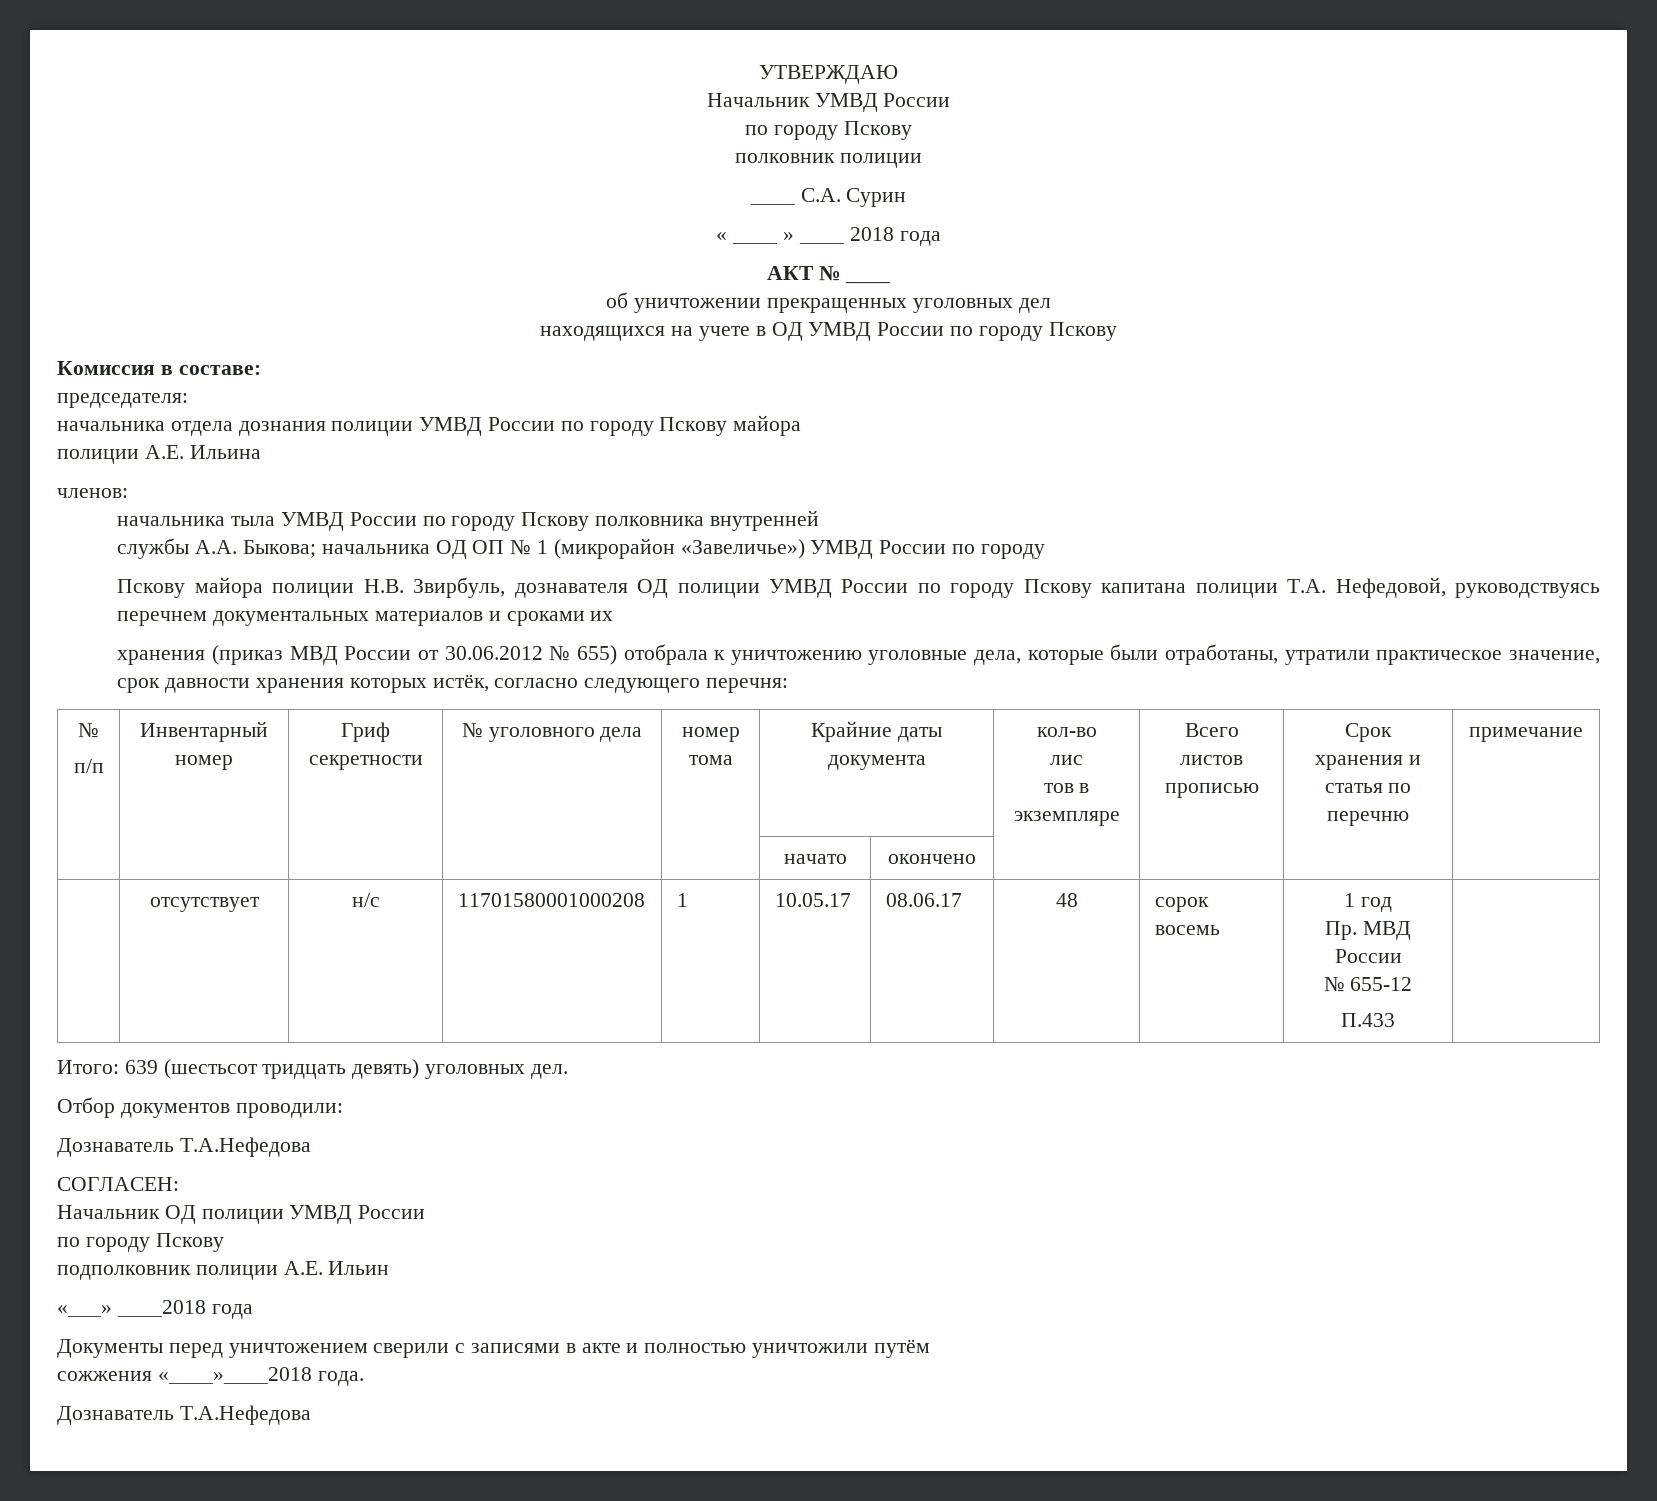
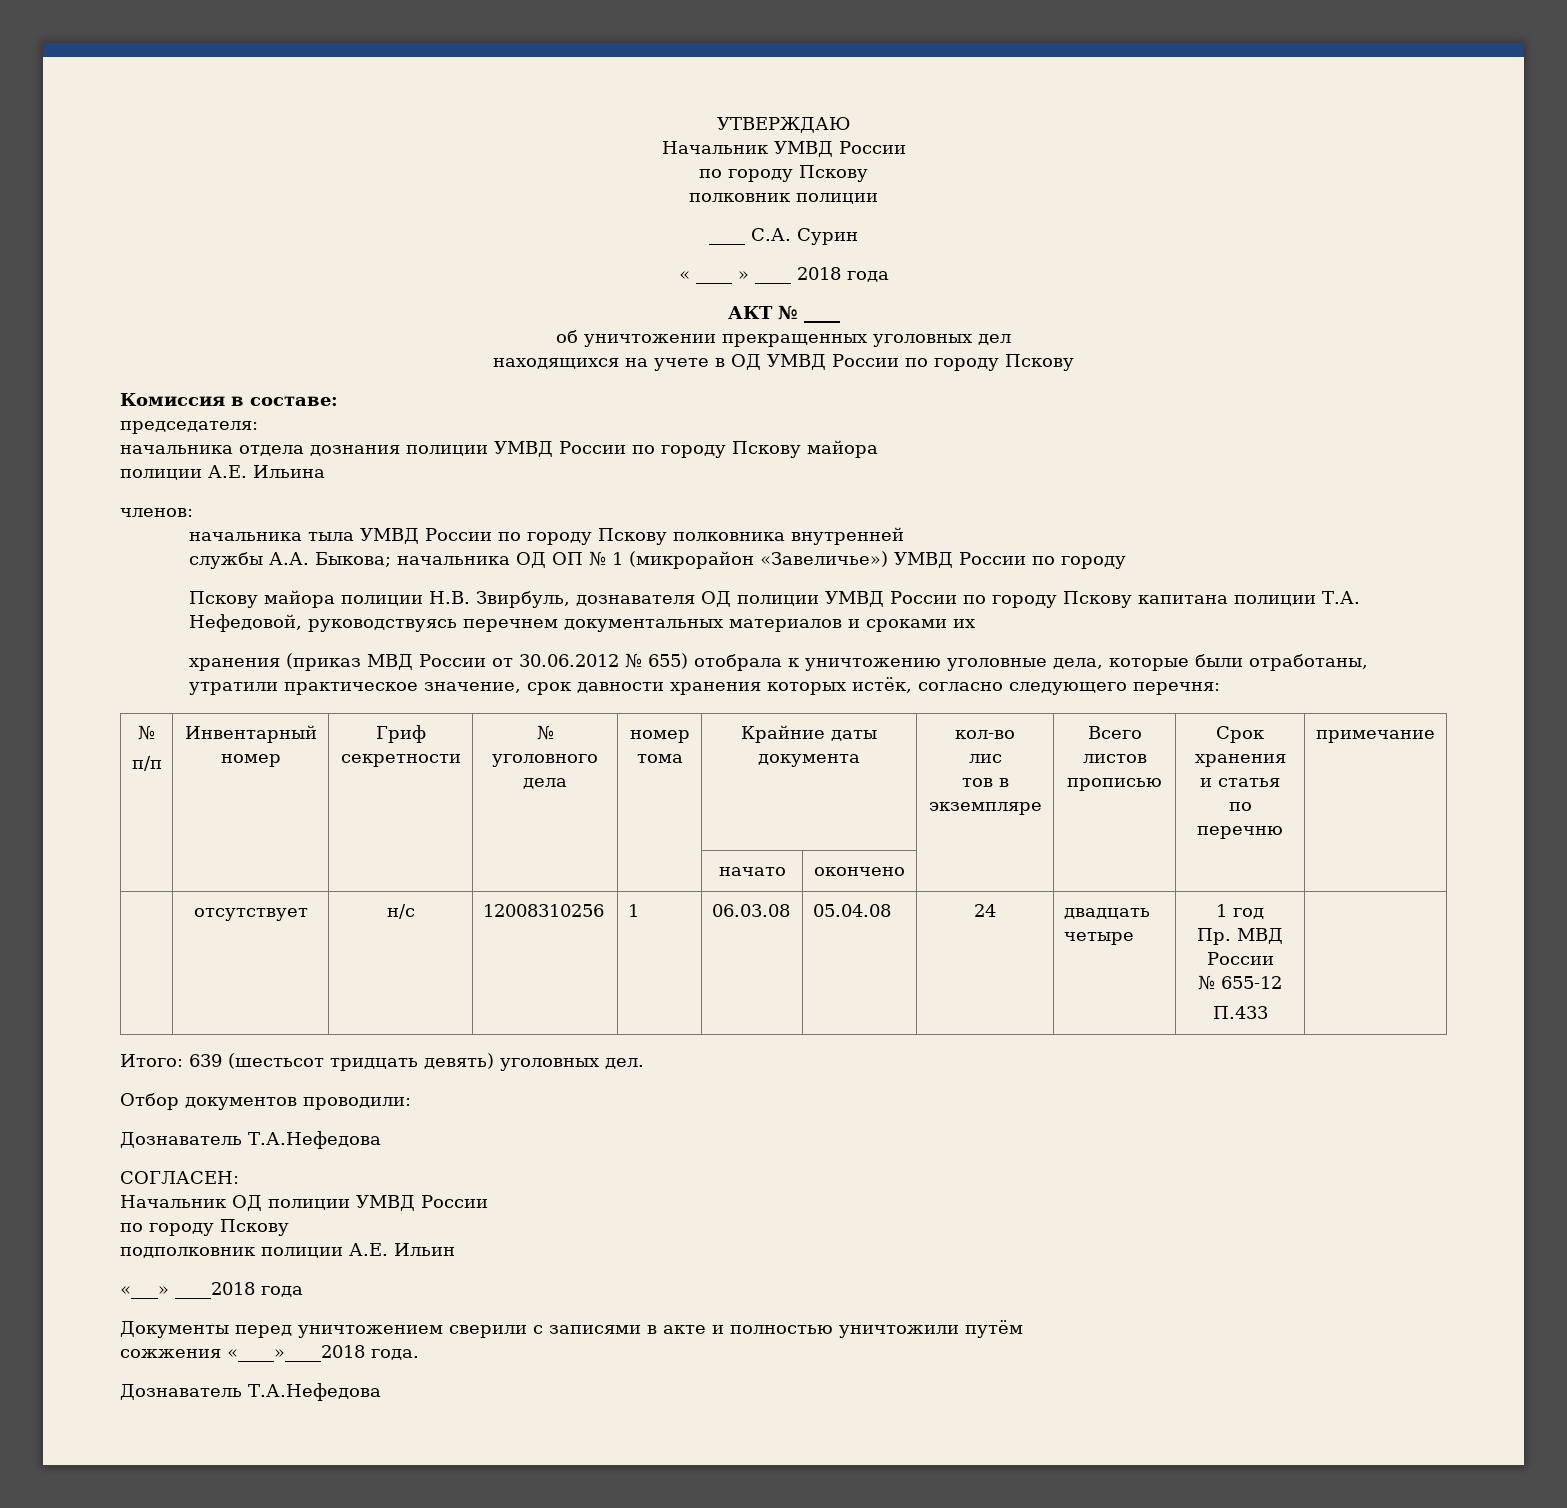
[457,893,645,907] [676,893,688,907] [774,893,851,907] [885,893,962,907] [1055,893,1078,907] [1154,897,1209,912] [1154,925,1220,935] 11701580001000208 | 1 | 10.05.17 | 08.06.17 | 48 | сорок восемь -> [482,904,604,917] [627,904,639,917] [711,904,790,917] [812,904,891,917] [974,904,996,917] [1063,908,1150,919] [1063,932,1134,945] 12008310256 | 1 | 06.03.08 | 05.04.08 | 24 | двадцать четыре

